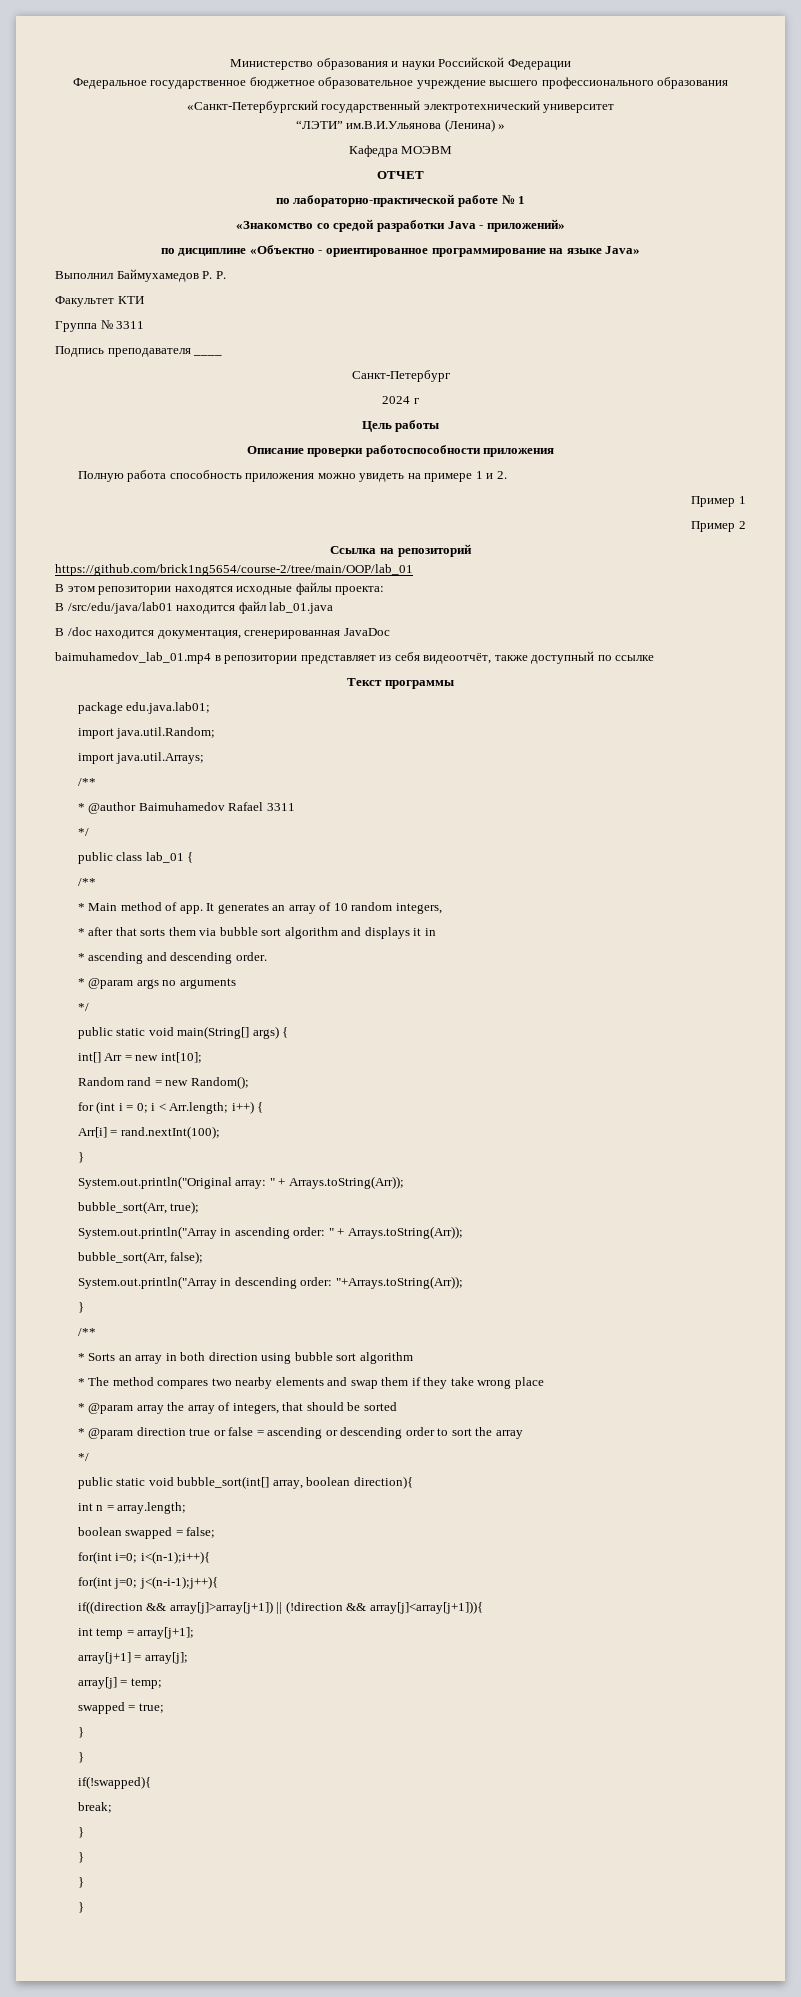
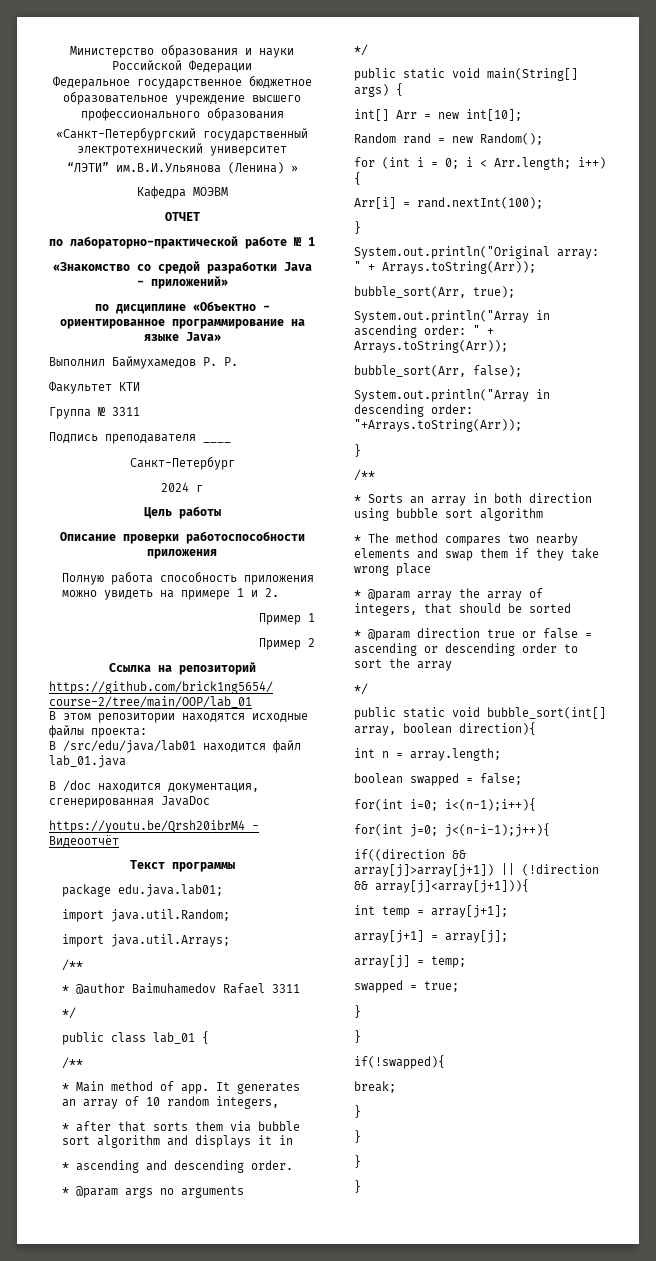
[55,651,655,664] baimuhamedov_lab_01.mp4 в репозитории представляет из себя видеоотчёт, также доступный по ссылке -> [49,820,259,833] [49,835,119,847] https://youtu.be/Qrsh20ibrM4 - Видеоотчёт

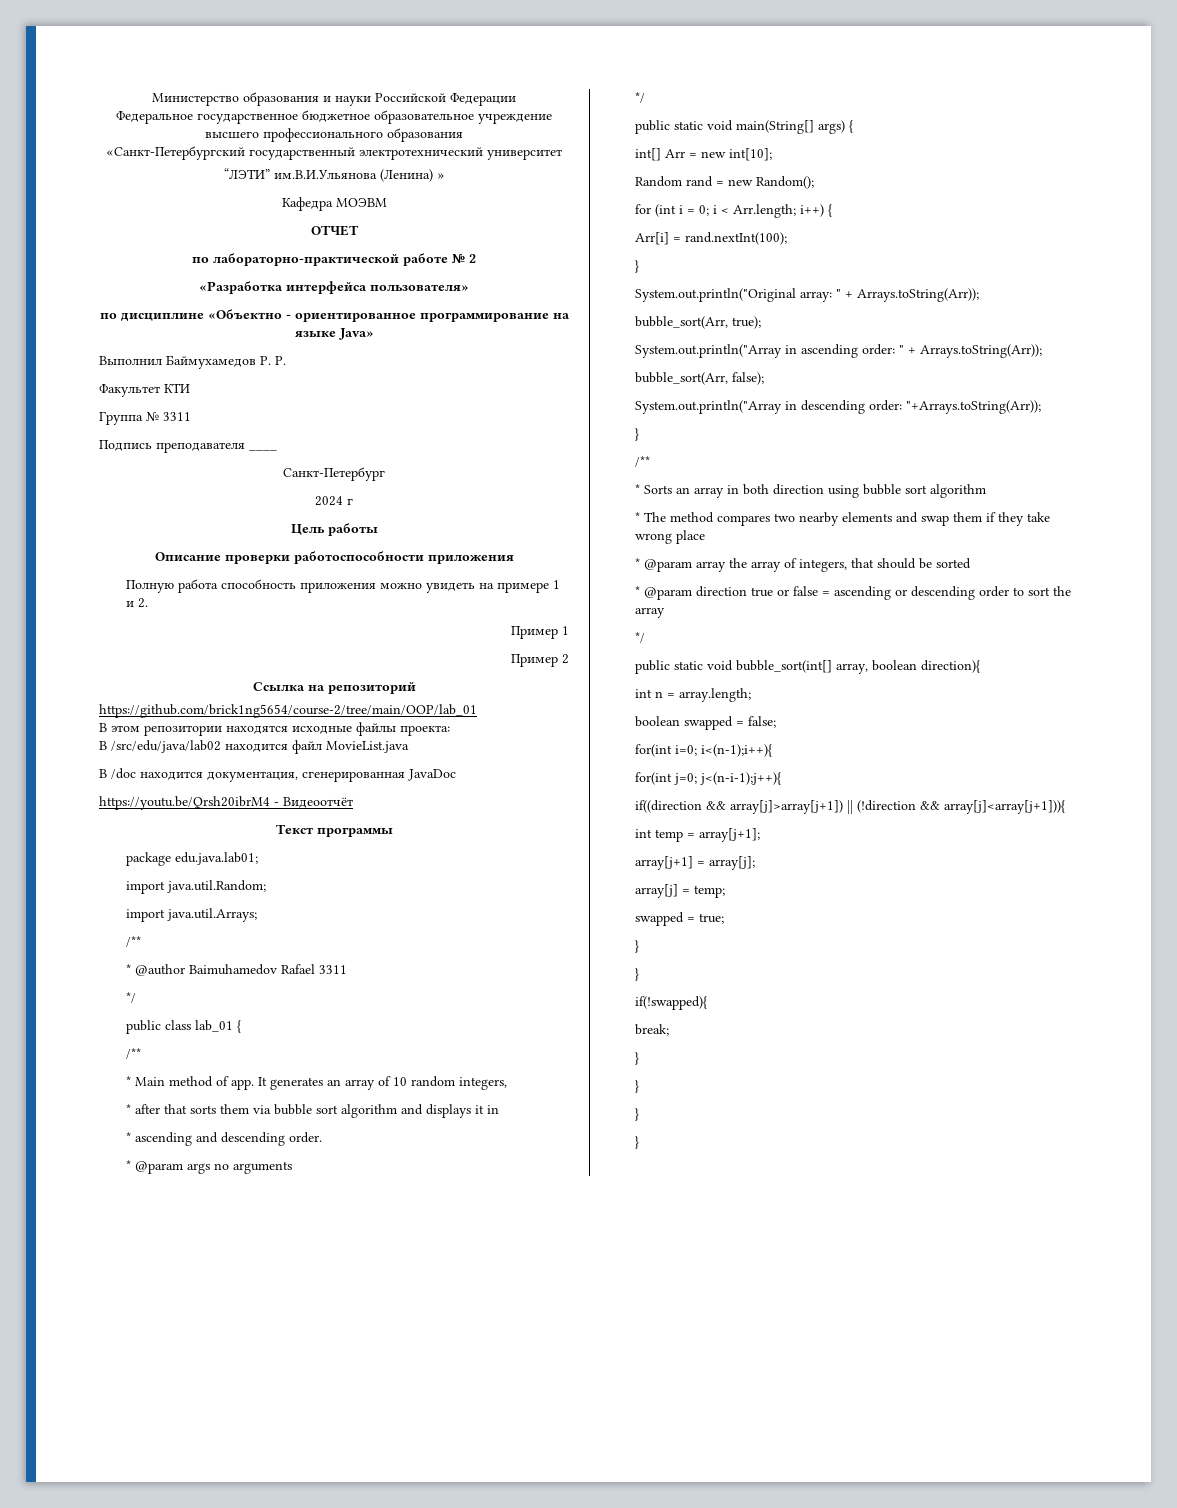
[308,237,315,246] [52,261,312,274] [136,276,228,289] 1 // «Знакомство со средой разработки Java - приложений» -> [469,254,476,263] [199,281,469,294] 2 // «Разработка интерфейса пользователя»
[63,740,196,753] /src/edu/java/lab01 -> [111,740,221,753] /src/edu/java/lab02
[49,755,126,768] lab_01.java -> [326,741,409,753] MovieList.java

